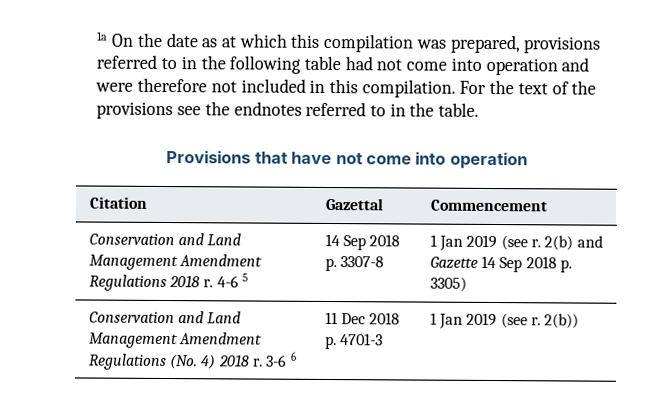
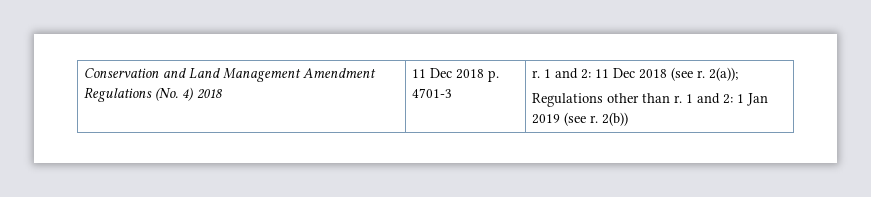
[96,31,602,54] [96,54,590,76] [95,77,597,98] [96,101,480,120] [166,150,528,170] [88,196,148,209] [324,197,384,211] [429,199,548,212] [88,233,242,246] [88,254,263,271] [88,273,248,292] [324,233,401,251] [324,256,385,272] [429,234,603,251] [429,255,572,273] [429,276,467,292] 1a On the date as at which this compilation was prepared, provisions referred to in the following table had not come into operation and were therefore not included in this compilation. For the text of the provisions see the endnotes referred to in the table. // Provisions that have not come into operation // Citation | Gazettal | Commencement // Conservation and Land Management Amendment Regulations 2018 r. 4-6 5 | 14 Sep 2018 p. 3307-8 | 1 Jan 2019 (see r. 2(b) and Gazette 14 Sep 2018 p. 3305) // -> (83, 73) none
[251,351,297,367] r. 3-6 6 -> (223, 94) none
(384, 339) none -> [531,67,738,81] [531,93,733,107] r. 1 and 2: 11 Dec 2018 (see r. 2(a)); // Regulations other than r. 1 and 2:

